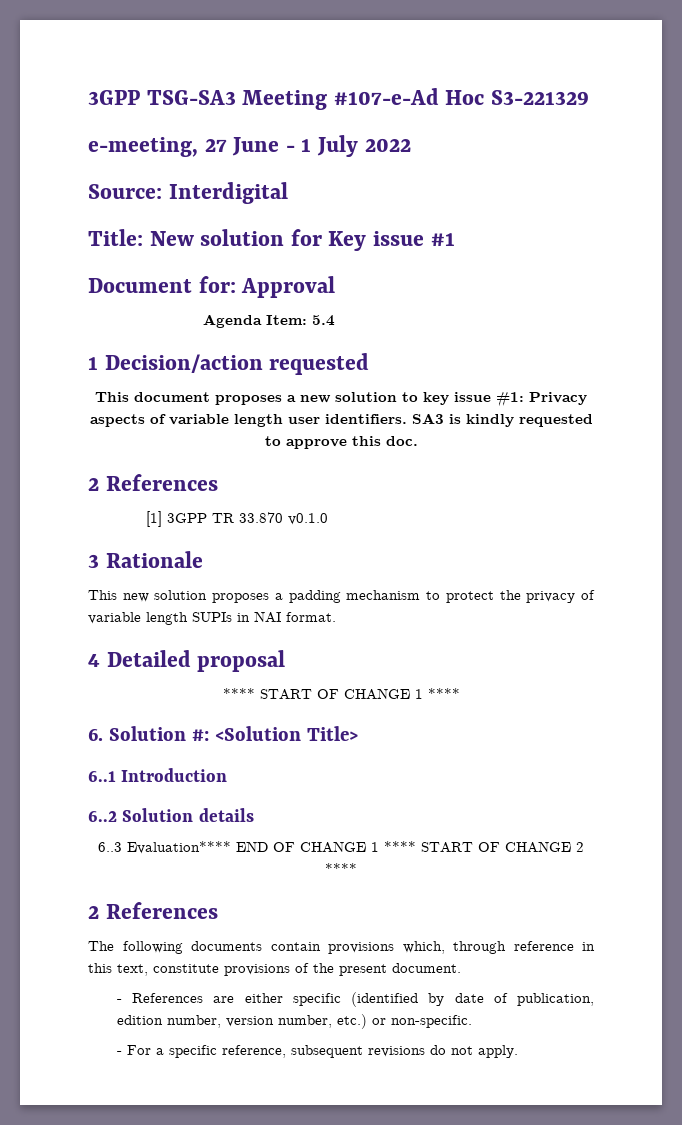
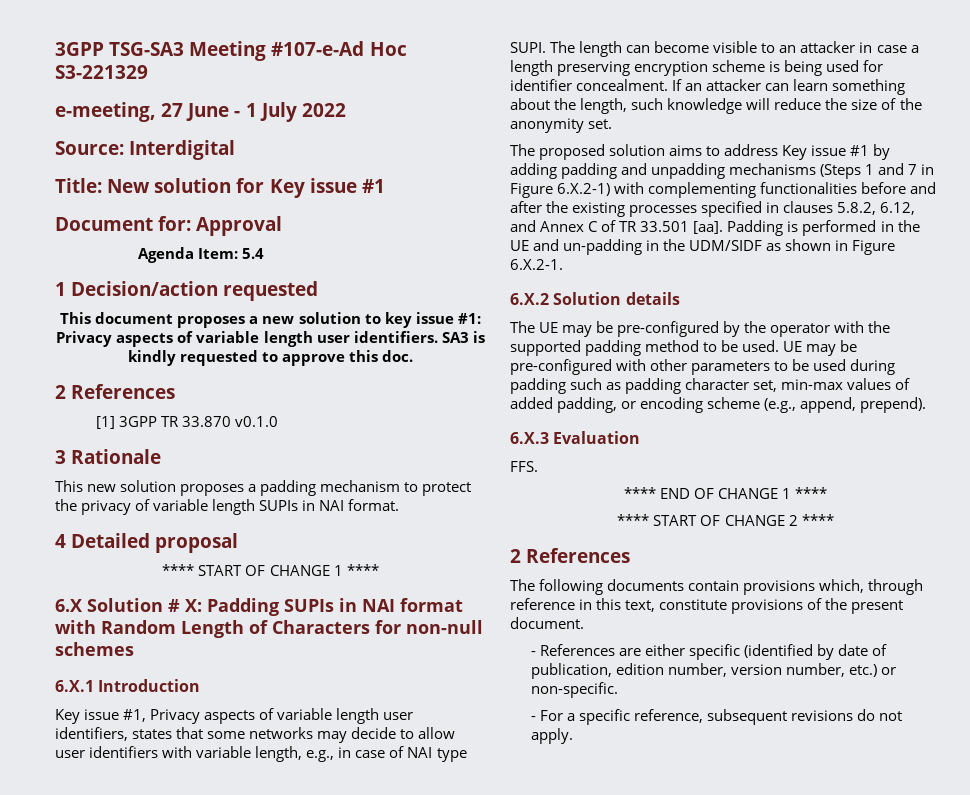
[88,726,358,741] [88,768,228,782] [88,808,254,822] [98,841,231,854] 6. Solution #: <Solution Title> // 6..1 Introduction // 6..2 Solution details // 6..3 Evaluation**** -> [55,598,463,616] [55,620,483,638] [55,642,134,656] [55,679,201,692] [55,708,414,724] [55,727,456,743] [55,746,467,762] [510,41,919,57] [510,60,884,76] [510,79,906,95] [510,98,922,114] [510,118,613,133] [510,144,891,160] [510,163,935,179] [510,182,937,198] [510,201,916,217] [510,220,920,236] [510,239,896,255] [510,259,563,270] [510,292,680,305] [510,321,891,337] [510,340,858,356] [510,359,896,375] [510,378,911,394] [510,397,927,413] [510,431,641,444] [510,461,538,472] [623,487,656,499] 6.X Solution # X: Padding SUPIs in NAI format with Random Length of Characters for non-null schemes // 6.X.1 Introduction // Key issue #1, Privacy aspects of variable length user identifiers, states that some networks may decide to allow user identifiers with variable length, e.g., in case of NAI type SUPI. The length can become visible to an attacker in case a length preserving encryption scheme is being used for identifier concealment. If an attacker can learn something about the length, such knowledge will reduce the size of the anonymity set. // The proposed solution aims to address Key issue #1 by adding padding and unpadding mechanisms (Steps 1 and 7 in Figure 6.X.2-1) with complementing functionalities before and after the existing processes specified in clauses 5.8.2, 6.12, and Annex C of TR 33.501 [aa]. Padding is performed in the UE and un-padding in the UDM/SIDF as shown in Figure 6.X.2-1. // 6.X.2 Solution details // The UE may be pre-configured by the operator with the supported padding method to be used. UE may be pre-configured with other parameters to be used during padding such as padding character set, min-max values of added padding, or encoding scheme (e.g., append, prepend). // 6.X.3 Evaluation // FFS. // ****
(416, 846) none -> [617,514,650,526] // ****

